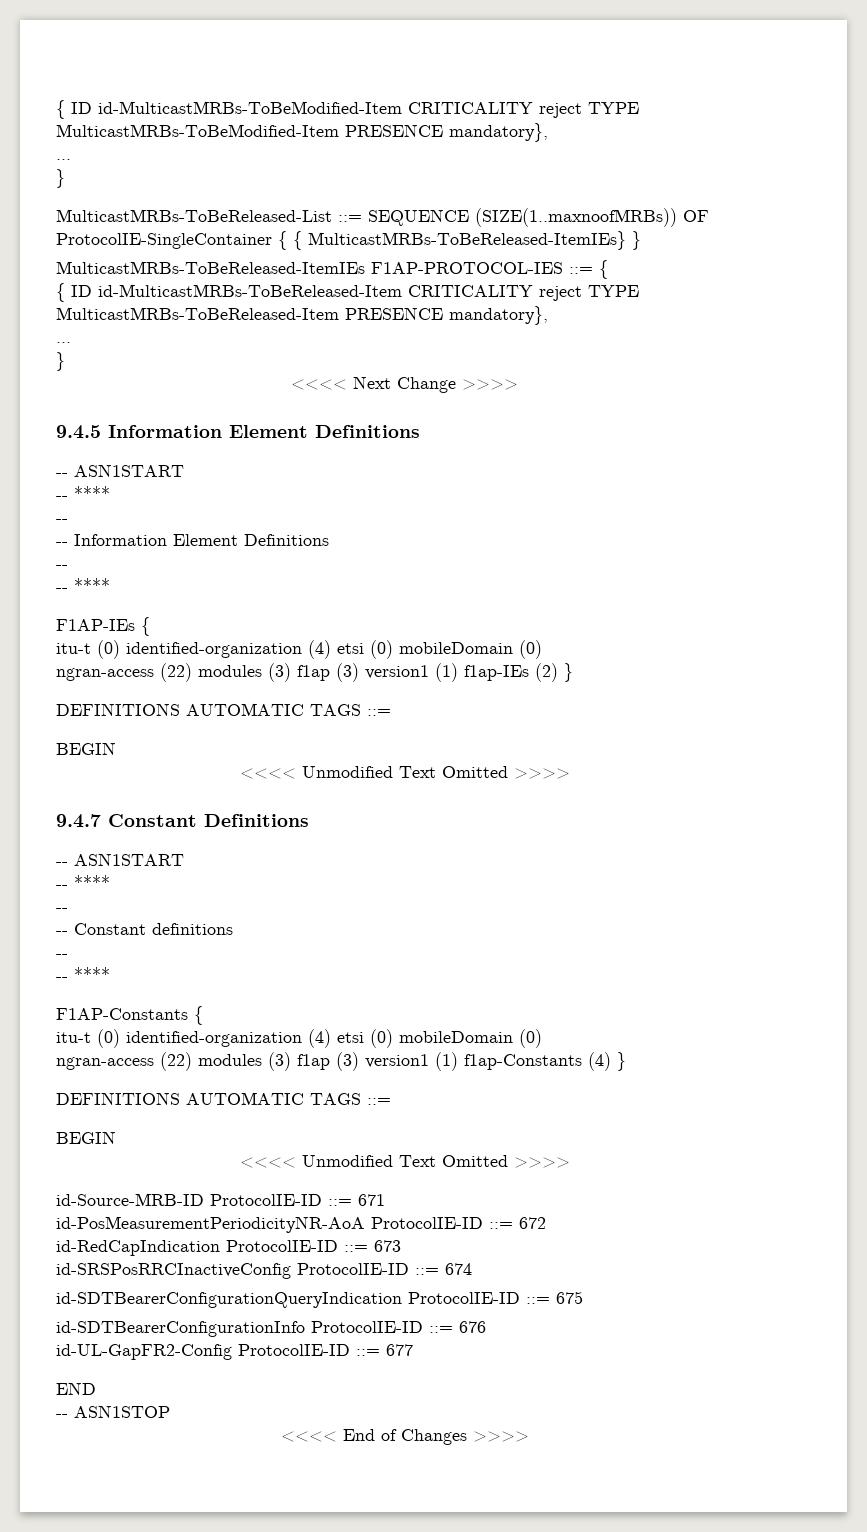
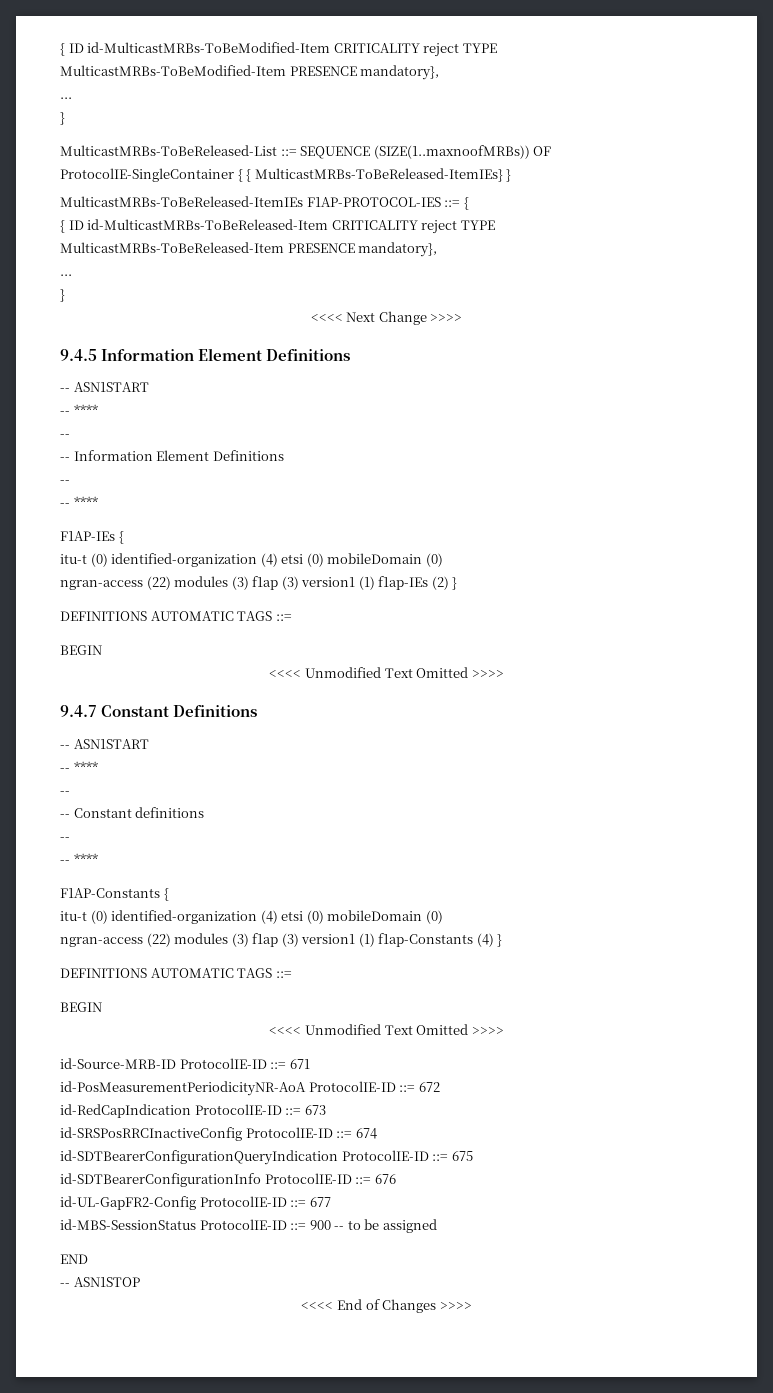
(413, 1350) none -> [60,1219,437,1233] // id-MBS-SessionStatus ProtocolIE-ID ::= 900 -- to be assigned

